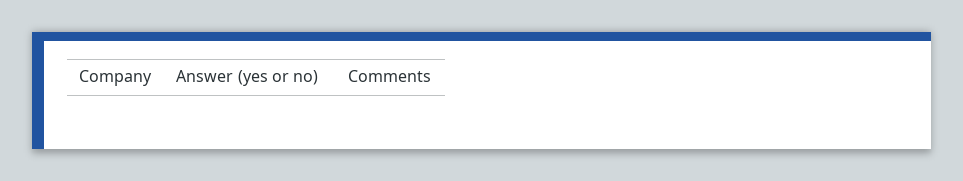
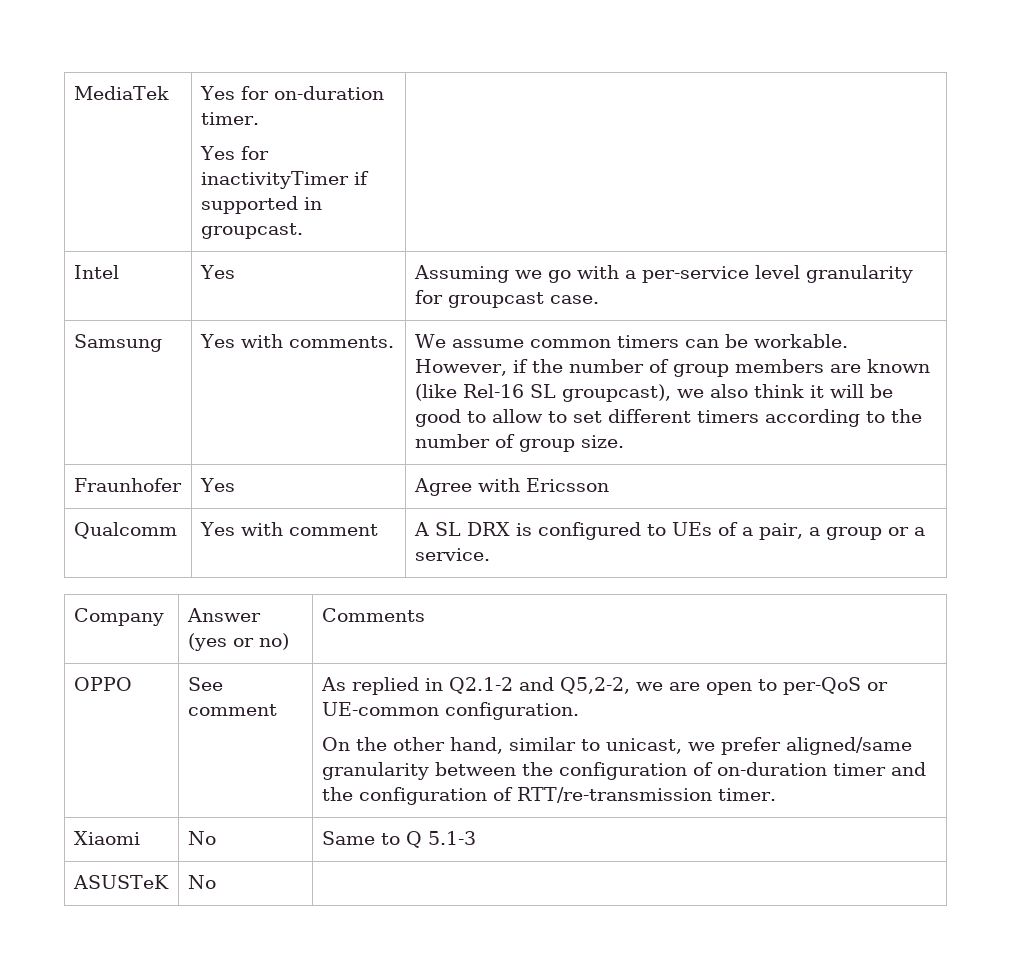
(79, 78) none -> [73,86,169,100] [199,86,384,100] [200,112,259,125] [199,146,269,160] [200,171,369,189] [200,196,322,214] [200,223,303,239] [73,265,119,279] [199,265,235,279] [413,265,913,283] [414,290,599,308] [73,334,162,352] [199,334,394,348] [414,334,848,348] [414,359,930,377] [414,384,893,402] [414,409,922,427] [414,434,624,452] [73,478,182,492] [199,478,235,492] [413,478,609,496] [73,522,177,539] [199,522,378,536] [413,522,925,540] [414,548,490,561] MediaTek | Yes for on-duration timer. // Yes for inactivityTimer if supported in groupcast. | // Intel | Yes | Assuming we go with a per-service level granularity for groupcast case. // Samsung | Yes with comments. | We assume common timers can be workable. However, if the number of group members are known (like Rel-16 SL groupcast), we also think it will be good to allow to set different timers according to the number of group size. // Fraunhofer | Yes | Agree with Ericsson // Qualcomm | Yes with comment | A SL DRX is configured to UEs of a pair, a group or a service. //
(432, 76) none -> [73,677,132,691] [187,677,223,691] [187,704,277,716] [320,677,888,695] [321,702,579,720] [321,737,912,755] [321,762,926,780] [321,787,776,805] [73,831,140,845] [187,831,216,845] [321,831,476,848] [72,875,169,889] [187,875,216,889] // OPPO | See comment | As replied in Q2.1-2 and Q5,2-2, we are open to per-QoS or UE-common configuration. // On the other hand, similar to unicast, we prefer aligned/same granularity between the configuration of on-duration timer and the configuration of RTT/re-transmission timer. // Xiaomi | No | Same to Q 5.1-3 // ASUSTeK | No |

